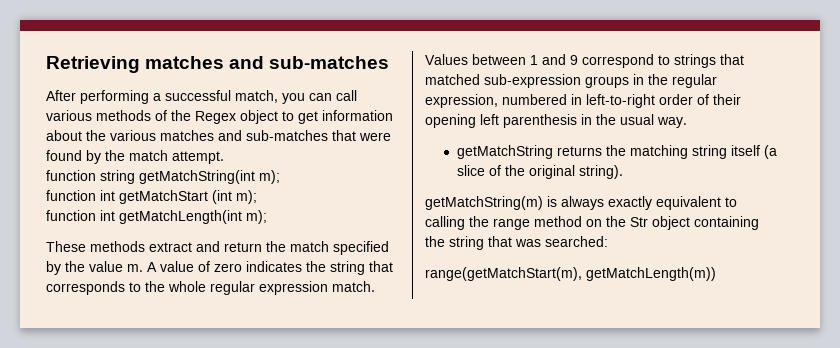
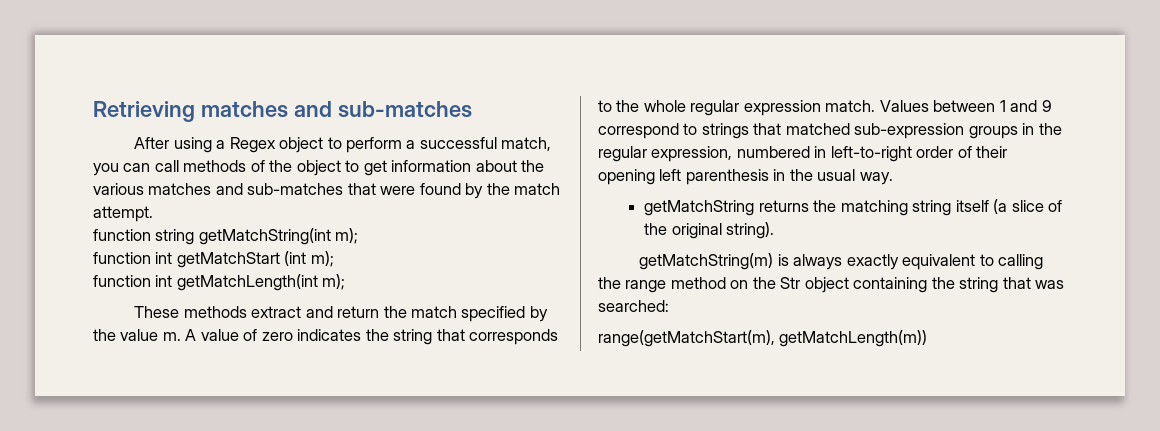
[80,90,149,104] performing -> [173,137,402,153] using a Regex object to perform
[46,110,92,121] various -> (179, 166) none
[195,111,236,124] Regex -> (293, 166) none

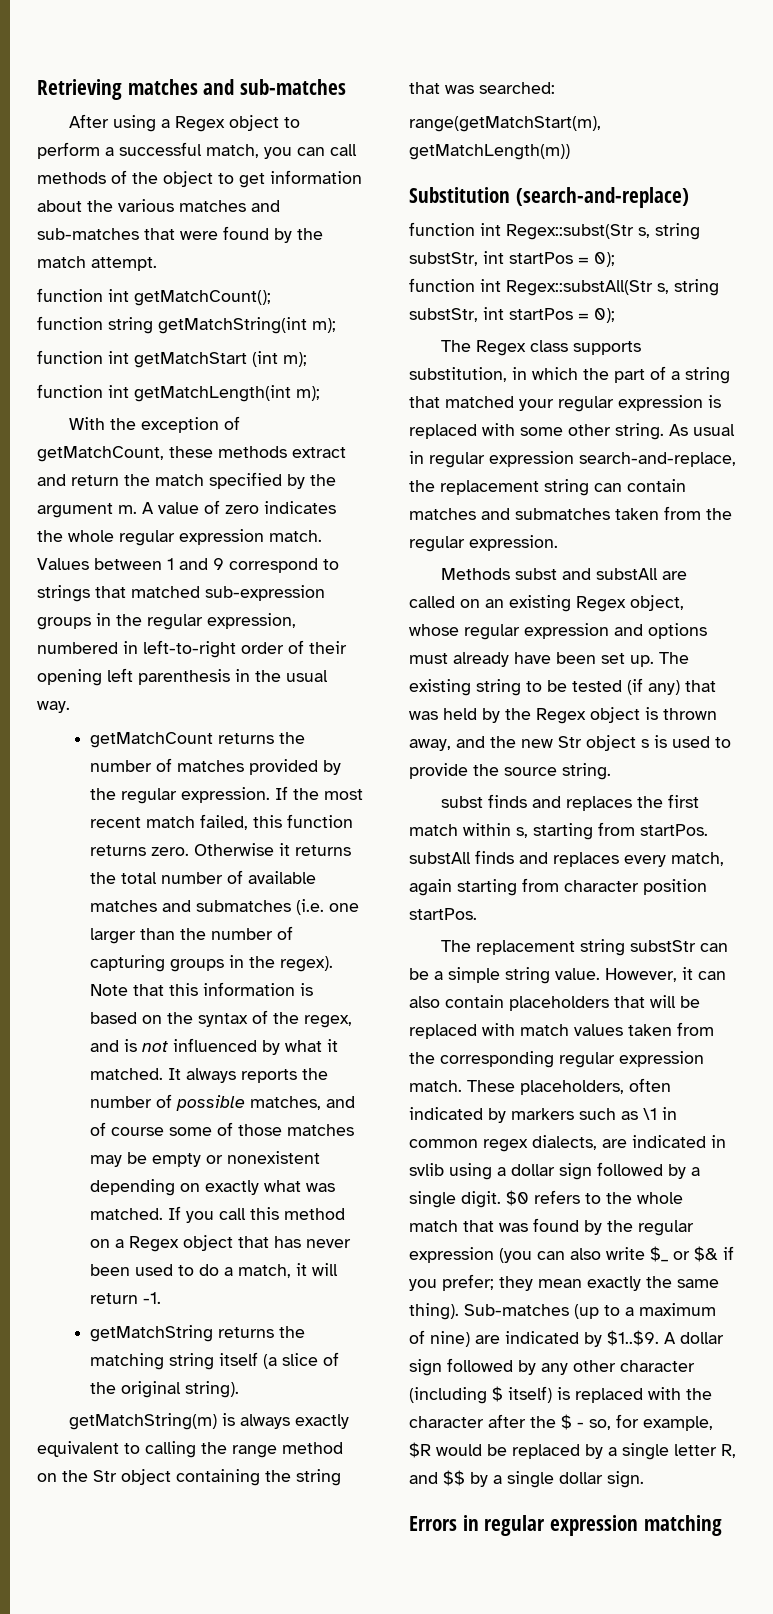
(153, 214) none -> [37,288,271,306] // function int getMatchCount();
[134,306,180,318] These -> [69,416,241,433] [37,446,213,462] With the exception of getMatchCount, these
[120,329,159,341] value -> [37,503,113,518] argument
[393,329,559,345] [598,100,640,112] string that corresponds to the -> (63, 536) none
(893, 178) none -> [90,732,306,748] [90,758,342,775] [90,786,364,804] [90,814,354,830] [90,843,352,856] [90,870,317,884] [90,899,360,915] [90,926,294,944] [90,955,334,972] [90,982,314,996] [90,1010,353,1028] [90,1038,339,1055] [90,1068,329,1083] [90,1094,356,1111] [90,1122,355,1136] [90,1151,321,1167] [90,1179,336,1196] [90,1206,346,1223] [90,1235,352,1252] [90,1263,339,1278] [90,1292,162,1304] // getMatchCount returns the number of matches provided by the regular expression. If the most recent match failed, this function returns zero. Otherwise it returns the total number of available matches and submatches (i.e. one larger than the number of capturing groups in the regex). Note that this information is based on the syntax of the regex, and is not influenced by what it matched. It always reports the number of possible matches, and of course some of those matches may be empty or nonexistent depending on exactly what was matched. If you call this method on a Regex object that has never been used to do a match, it will return -1.
(928, 338) none -> [409,187,689,208] [409,222,700,240] [409,251,615,267] [409,278,719,296] [409,307,615,323] [441,340,642,356] [409,366,730,384] [409,395,721,412] [409,423,735,440] [409,451,736,468] [409,479,686,496] [409,506,732,520] [409,535,558,552] [441,568,688,580] [409,595,684,612] [409,623,707,640] [409,652,689,667] [409,678,716,696] [409,707,717,724] [409,735,731,751] [409,763,611,780] [441,794,700,811] [409,822,708,840] [409,850,724,867] [409,878,707,896] [409,908,477,920] [441,939,729,956] [409,967,726,984] [409,995,700,1011] [409,1022,714,1039] [409,1051,704,1068] [409,1078,671,1095] [409,1107,677,1123] [409,1135,726,1152] [409,1162,700,1180] [409,1190,683,1208] [409,1218,694,1236] [409,1246,734,1263] [409,1274,719,1291] [409,1303,716,1320] [409,1330,724,1347] [409,1358,695,1376] [409,1386,712,1404] [409,1414,713,1431] [409,1442,736,1460] [409,1470,644,1488] [409,1515,722,1536] // Substitution (search-and-replace) // function int Regex::subst(Str s, string substStr, int startPos = 0); // function int Regex::substAll(Str s, string substStr, int startPos = 0); // The Regex class supports substitution, in which the part of a string that matched your regular expression is replaced with some other string. As usual in regular expression search-and-replace, the replacement string can contain matches and submatches taken from the regular expression. // Methods subst and substAll are called on an existing Regex object, whose regular expression and options must already have been set up. The existing string to be tested (if any) that was held by the Regex object is thrown away, and the new Str object s is used to provide the source string. // subst finds and replaces the first match within s, starting from startPos. substAll finds and replaces every match, again starting from character position startPos. // The replacement string substStr can be a simple string value. However, it can also contain placeholders that will be replaced with match values taken from the corresponding regular expression match. These placeholders, often indicated by markers such as \1 in common regex dialects, are indicated in svlib using a dollar sign followed by a single digit. $0 refers to the whole match that was found by the regular expression (you can also write $_ or $& if you prefer; they mean exactly the same thing). Sub-matches (up to a maximum of nine) are indicated by $1..$9. A dollar sign followed by any other character (including $ itself) is replaced with the character after the $ - so, for example, $R would be replaced by a single letter R, and $$ by a single dollar sign. // Errors in regular expression matching

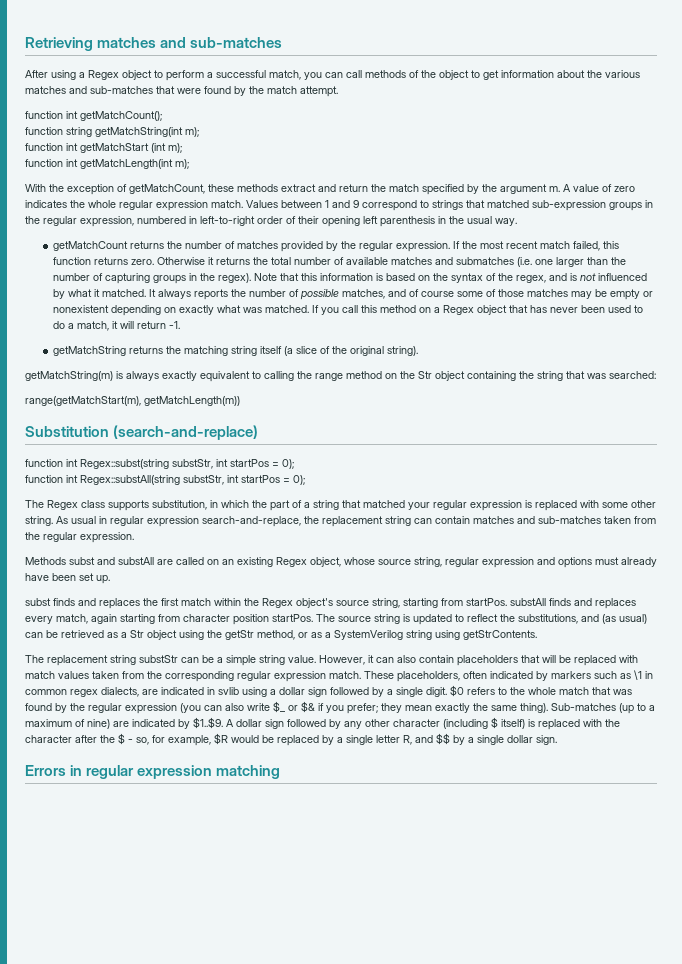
[506,223,700,240] Regex::subst(Str s, string -> [80,459,169,469] Regex::subst(string
[506,279,719,296] Regex::substAll(Str s, string -> [80,475,180,485] Regex::substAll(string
[515,508,610,520] submatches -> [538,516,601,524] sub-matches
(459, 630) none -> [378,557,442,567] source string,
[659,652,689,664] [409,678,716,696] [409,707,717,724] [409,735,731,751] [409,763,611,780] The existing string to be tested (if any) that was held by the Regex object is thrown away, and the new Str object s is used to provide the source string. -> (110, 579) none
[516,827,528,838] s, -> [244,598,400,608] the Regex object's source string,
(477, 914) none -> [316,614,647,625] [25,630,537,640] The source string is updated to reflect the substitutions, and (as usual) can be retrieved as a Str object using the getStr method, or as a SystemVerilog string using getStrContents.

